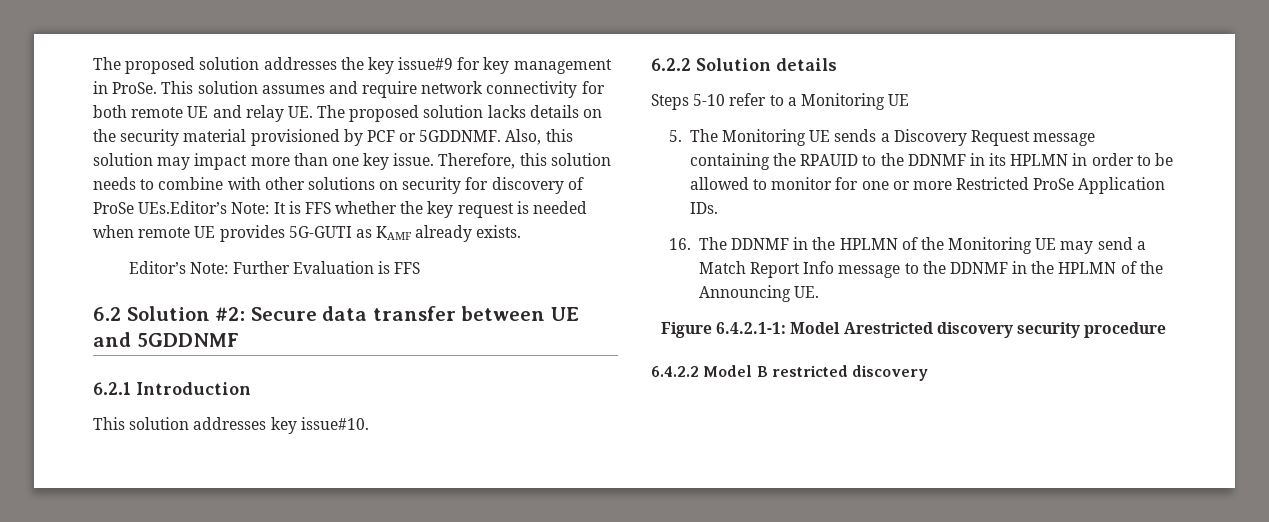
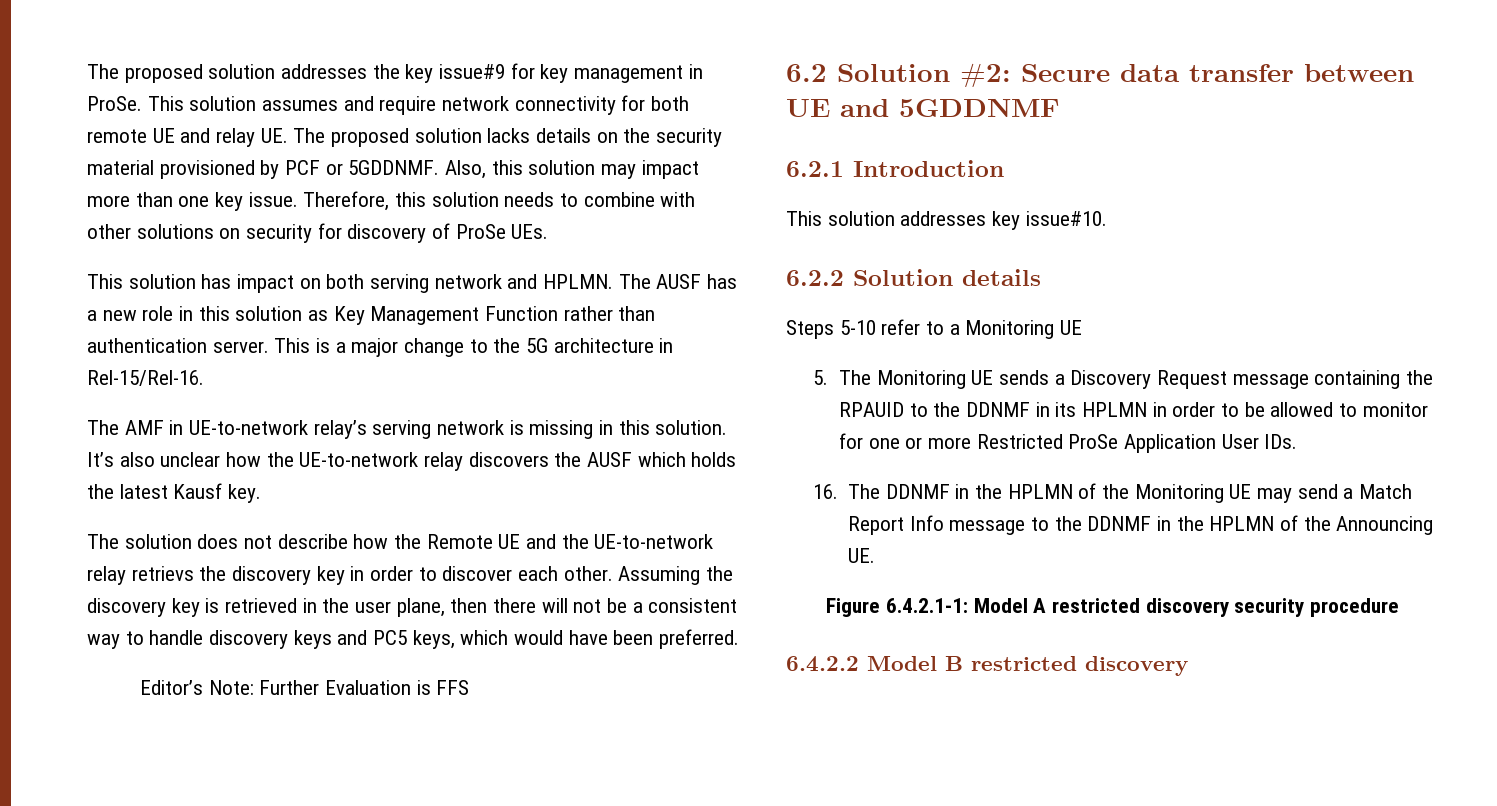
[138,201,588,218] [93,225,522,242] UEs.Editor’s Note: It is FFS whether the key request is needed when remote UE provides 5G-GUTI as KAMF already exists. -> [511,224,549,239] [87,274,738,293] [87,306,656,325] [87,338,674,357] [87,370,204,386] [87,420,728,439] [87,452,737,471] [87,483,262,503] [87,534,714,549] [87,566,734,585] [87,598,738,617] [87,629,740,649] UEs. // This solution has impact on both serving network and HPLMN. The AUSF has a new role in this solution as Key Management Function rather than authentication server. This is a major change to the 5G architecture in Rel-15/Rel-16. // The AMF in UE-to-network relay’s serving network is missing in this solution. It’s also unclear how the UE-to-network relay discovers the AUSF which holds the latest Kausf key. // The solution does not describe how the Remote UE and the UE-to-network relay retrievs the discovery key in order to discover each other. Assuming the discovery key is retrieved in the user plane, then there will not be a consistent way to handle discovery keys and PC5 keys, which would have been preferred.
(1166, 185) none -> [1221,434,1259,449] User
[843,322,933,334] Arestricted -> [1033,598,1140,613] A restricted

